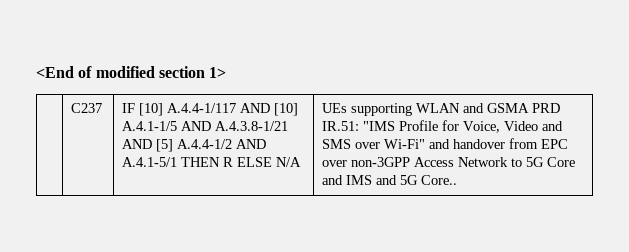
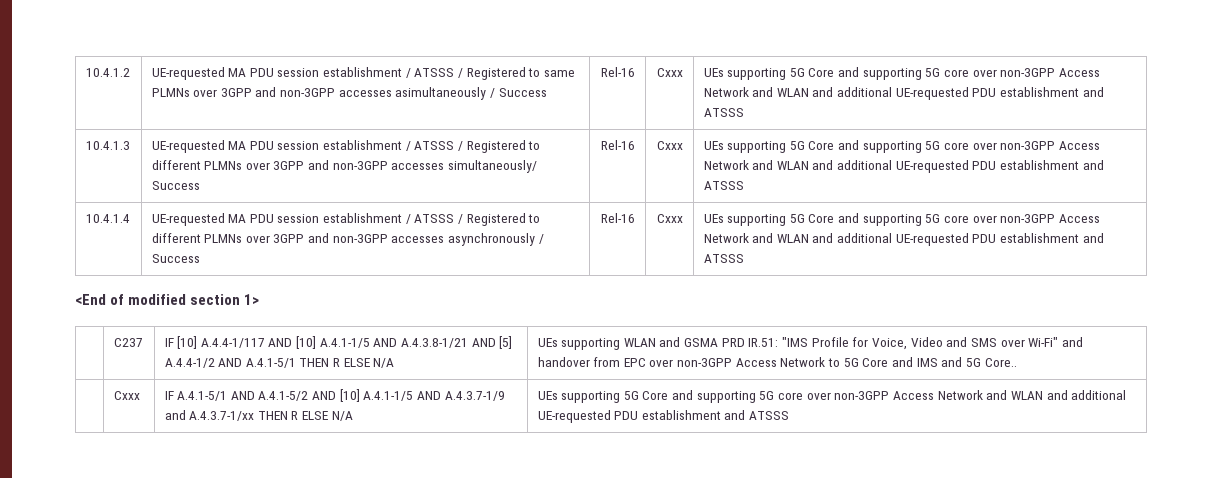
(36, 72) none -> [85,68,130,77] [151,67,575,80] [151,87,547,100] [600,67,635,77] [656,68,683,77] [703,67,1100,80] [703,87,1104,100] [703,108,744,117] [85,141,130,150] [151,140,541,153] [151,160,538,173] [151,181,200,190] [600,140,635,150] [656,141,683,150] [703,140,1100,153] [703,160,1104,173] [703,181,744,190] [85,214,130,223] [151,213,541,226] [151,233,544,246] [151,254,200,263] [600,213,635,223] [656,214,683,223] [703,213,1100,226] [703,233,1104,246] [703,254,744,263] 10.4.1.2 | UE-requested MA PDU session establishment / ATSSS / Registered to same PLMNs over 3GPP and non-3GPP accesses asimultaneously / Success | Rel-16 | Cxxx | UEs supporting 5G Core and supporting 5G core over non-3GPP Access Network and WLAN and additional UE-requested PDU establishment and ATSSS // 10.4.1.3 | UE-requested MA PDU session establishment / ATSSS / Registered to different PLMNs over 3GPP and non-3GPP accesses simultaneously/ Success | Rel-16 | Cxxx | UEs supporting 5G Core and supporting 5G core over non-3GPP Access Network and WLAN and additional UE-requested PDU establishment and ATSSS // 10.4.1.4 | UE-requested MA PDU session establishment / ATSSS / Registered to different PLMNs over 3GPP and non-3GPP accesses asynchronously / Success | Rel-16 | Cxxx | UEs supporting 5G Core and supporting 5G core over non-3GPP Access Network and WLAN and additional UE-requested PDU establishment and ATSSS //
(458, 180) none -> [113,391,140,400] [164,389,505,402] [164,410,353,421] [537,390,1127,403] [537,410,790,423] // | Cxxx | IF A.4.1-5/1 AND A.4.1-5/2 AND [10] A.4.1-1/5 AND A.4.3.7-1/9 and A.4.3.7-1/xx THEN R ELSE N/A | UEs supporting 5G Core and supporting 5G core over non-3GPP Access Network and WLAN and additional UE-requested PDU establishment and ATSSS

